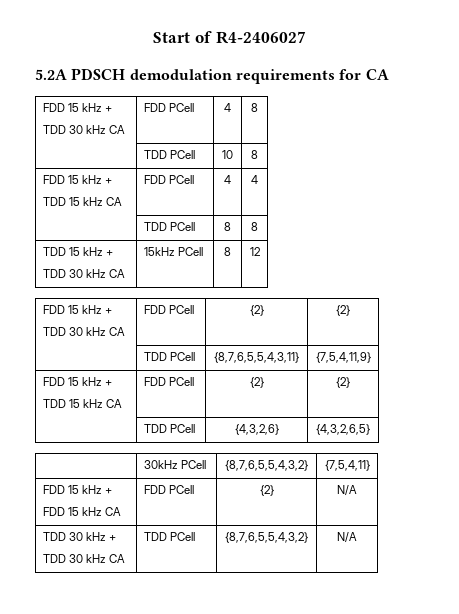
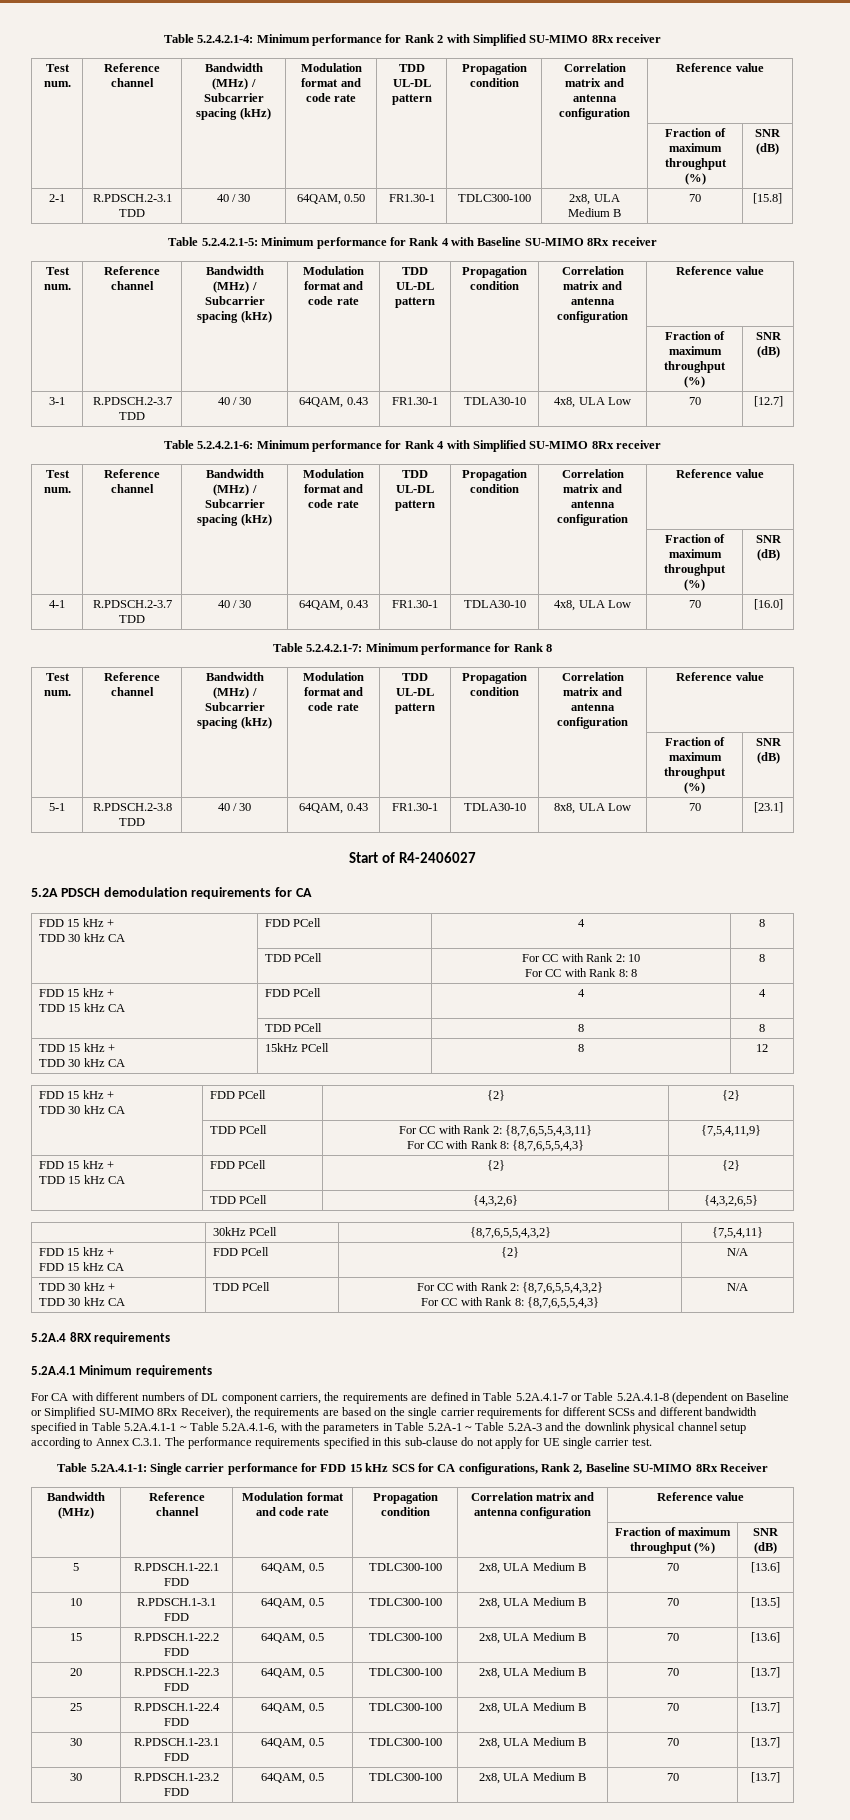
(153, 37) none -> [163,34,662,46] [45,64,70,72] [43,81,71,87] [104,63,160,72] [111,78,154,87] [204,63,263,72] [212,78,256,90] [203,93,264,102] [196,108,271,120] [300,63,362,72] [301,78,361,87] [305,93,357,102] [398,64,425,72] [392,79,431,87] [391,94,432,105] [461,63,527,75] [469,78,519,87] [563,63,626,72] [565,78,624,87] [573,94,617,102] [559,108,630,120] [676,63,764,72] [665,128,726,137] [669,143,722,152] [664,158,727,170] [684,173,706,185] [755,129,781,137] [756,143,779,155] [49,194,65,202] [92,194,172,202] [119,209,145,217] [216,194,251,202] [296,194,366,205] [388,194,435,202] [457,194,531,202] [569,194,620,205] [567,208,622,217] [689,194,701,202] [753,193,782,204] [168,237,657,249] [45,267,70,275] [43,284,71,290] [104,266,160,275] [111,281,154,290] [205,266,264,275] [213,281,257,293] [204,296,265,305] [197,311,272,323] [303,266,364,275] [303,281,364,290] [308,296,359,305] [402,267,428,275] [396,282,434,290] [395,297,435,308] [462,266,527,278] [470,281,519,290] [561,266,624,275] [563,281,622,290] [571,297,615,305] [557,311,628,323] [676,266,764,275] [664,331,726,340] [668,346,722,355] [664,361,726,373] [684,376,705,388] [755,332,782,340] [756,346,780,358] [49,397,65,405] [92,397,172,405] [119,412,145,420] [217,397,252,405] [299,397,368,408] [392,397,438,405] [463,397,526,405] [554,397,631,408] [688,397,701,405] [753,396,783,407] [163,440,662,452] [45,470,70,478] [43,487,71,493] [104,469,160,478] [111,484,154,493] [205,469,264,478] [213,484,257,496] [204,499,265,508] [197,514,272,526] [303,469,364,478] [303,484,364,493] [308,499,359,508] [402,470,428,478] [396,485,434,493] [395,500,435,511] [462,469,527,481] [470,484,519,493] [561,469,624,478] [563,484,622,493] [571,500,615,508] [557,514,628,526] [676,469,764,478] [664,534,726,543] [668,549,722,558] [664,564,726,576] [684,579,705,591] [755,535,782,543] [756,549,780,561] [49,600,65,608] [92,600,172,608] [119,615,145,623] [217,600,252,608] [299,600,368,611] [392,600,438,608] [463,600,526,608] [554,600,631,611] [688,600,701,608] [753,599,783,610] [272,643,553,655] [45,673,70,681] [43,690,71,696] [104,672,160,681] [111,687,154,696] [205,672,264,681] [213,687,257,699] [204,702,265,711] [197,717,272,729] [303,672,364,681] [303,687,364,696] [308,702,359,711] [402,673,428,681] [396,688,434,696] [395,703,435,714] [462,672,527,684] [470,687,519,696] [561,672,624,681] [563,687,622,696] [571,703,615,711] [557,717,628,729] [676,672,764,681] [664,737,726,746] [668,752,722,761] [664,767,726,779] [684,782,705,794] [755,738,782,746] [756,752,780,764] [49,803,65,811] [92,803,172,811] [119,818,145,826] [217,803,252,811] [299,803,368,814] [392,803,438,811] [463,803,526,811] [554,803,631,814] [688,803,701,811] [753,802,783,813] Table 5.2.4.2.1-4: Minimum performance for Rank 2 with Simplified SU-MIMO 8Rx receiver // Test num. | Reference channel | Bandwidth (MHz) / Subcarrier spacing (kHz) | Modulation format and code rate | TDD UL-DL pattern | Propagation condition | Correlation matrix and antenna configuration | Reference value // | | | | | | | Fraction of maximum throughput (%) | SNR (dB) // 2-1 | R.PDSCH.2-3.1 TDD | 40 / 30 | 64QAM, 0.50 | FR1.30-1 | TDLC300-100 | 2x8, ULA Medium B | 70 | [15.8] // Table 5.2.4.2.1-5: Minimum performance for Rank 4 with Baseline SU-MIMO 8Rx receiver // Test num. | Reference channel | Bandwidth (MHz) / Subcarrier spacing (kHz) | Modulation format and code rate | TDD UL-DL pattern | Propagation condition | Correlation matrix and antenna configuration | Reference value // | | | | | | | Fraction of maximum throughput (%) | SNR (dB) // 3-1 | R.PDSCH.2-3.7 TDD | 40 / 30 | 64QAM, 0.43 | FR1.30-1 | TDLA30-10 | 4x8, ULA Low | 70 | [12.7] // Table 5.2.4.2.1-6: Minimum performance for Rank 4 with Simplified SU-MIMO 8Rx receiver // Test num. | Reference channel | Bandwidth (MHz) / Subcarrier spacing (kHz) | Modulation format and code rate | TDD UL-DL pattern | Propagation condition | Correlation matrix and antenna configuration | Reference value // | | | | | | | Fraction of maximum throughput (%) | SNR (dB) // 4-1 | R.PDSCH.2-3.7 TDD | 40 / 30 | 64QAM, 0.43 | FR1.30-1 | TDLA30-10 | 4x8, ULA Low | 70 | [16.0] // Table 5.2.4.2.1-7: Minimum performance for Rank 8 // Test num. | Reference channel | Bandwidth (MHz) / Subcarrier spacing (kHz) | Modulation format and code rate | TDD UL-DL pattern | Propagation condition | Correlation matrix and antenna configuration | Reference value // | | | | | | | Fraction of maximum throughput (%) | SNR (dB) // 5-1 | R.PDSCH.2-3.8 TDD | 40 / 30 | 64QAM, 0.43 | FR1.30-1 | TDLA30-10 | 8x8, ULA Low | 70 | [23.1] //
[222,150,233,159] 10 -> [522,953,640,962] [525,968,637,977] For CC with Rank 2: 10 // For CC with Rank 8: 8
[214,352,299,363] {8,7,6,5,5,4,3,11} -> [399,1125,592,1137] [406,1140,585,1152] For CC with Rank 2: {8,7,6,5,5,4,3,11} // For CC with Rank 8: {8,7,6,5,5,4,3}
[225,532,308,543] [337,532,357,543] {8,7,6,5,5,4,3,2} | N/A -> [416,1282,604,1294] [421,1297,599,1309] [727,1283,748,1291] [31,1332,171,1344] [31,1365,212,1377] [31,1392,789,1404] [31,1407,758,1419] [31,1422,746,1434] [31,1437,652,1449] [57,1463,768,1475] [47,1492,105,1501] [58,1507,94,1519] [148,1492,205,1501] [155,1507,199,1516] [242,1492,344,1501] [255,1507,330,1516] [372,1492,438,1504] [380,1507,430,1516] [470,1492,595,1501] [473,1507,592,1519] [656,1492,745,1501] [615,1527,731,1536] [629,1542,716,1554] [753,1528,779,1536] [754,1542,777,1554] [73,1563,79,1571] [134,1563,219,1571] [164,1578,189,1586] [261,1563,324,1574] [368,1563,442,1571] [478,1562,587,1574] [666,1563,679,1571] [751,1562,780,1573] [70,1598,82,1606] [137,1598,216,1606] [164,1613,189,1621] [261,1598,324,1609] [368,1598,442,1606] [478,1597,587,1609] [666,1598,679,1606] [751,1597,780,1608] [70,1633,82,1641] [134,1633,219,1641] [164,1648,189,1656] [261,1633,324,1644] [368,1633,442,1641] [478,1632,587,1644] [666,1633,679,1641] [751,1632,780,1643] [70,1668,82,1676] [134,1668,219,1676] [164,1683,189,1691] [261,1668,324,1679] [368,1668,442,1676] [478,1667,587,1679] [666,1668,679,1676] [751,1667,780,1678] [70,1703,82,1711] [134,1703,220,1711] [164,1718,189,1726] [261,1703,324,1714] [368,1703,442,1711] [478,1702,587,1714] [666,1703,679,1711] [751,1702,780,1713] [70,1738,82,1746] [134,1738,219,1746] [164,1753,189,1761] [261,1738,324,1749] [368,1738,442,1746] [478,1737,587,1749] [666,1738,679,1746] [751,1737,780,1748] [70,1773,82,1781] [134,1773,219,1781] [164,1788,189,1796] [261,1773,324,1784] [368,1773,442,1781] [478,1772,587,1784] [666,1773,679,1781] [751,1772,780,1783] For CC with Rank 2: {8,7,6,5,5,4,3,2} // For CC with Rank 8: {8,7,6,5,5,4,3} | N/A // 5.2A.4 8RX requirements // 5.2A.4.1 Minimum requirements // For CA with different numbers of DL component carriers, the requirements are defined in Table 5.2A.4.1-7 or Table 5.2A.4.1-8 (dependent on Baseline or Simplified SU-MIMO 8Rx Receiver), the requirements are based on the single carrier requirements for different SCSs and different bandwidth specified in Table 5.2A.4.1-1 ~ Table 5.2A.4.1-6, with the parameters in Table 5.2A-1 ~ Table 5.2A-3 and the downlink physical channel setup according to Annex C.3.1. The performance requirements specified in this sub-clause do not apply for UE single carrier test. // Table 5.2A.4.1-1: Single carrier performance for FDD 15 kHz SCS for CA configurations, Rank 2, Baseline SU-MIMO 8Rx Receiver // Bandwidth (MHz) | Reference channel | Modulation format and code rate | Propagation condition | Correlation matrix and antenna configuration | Reference value // | | | | | Fraction of maximum throughput (%) | SNR (dB) // 5 | R.PDSCH.1-22.1 FDD | 64QAM, 0.5 | TDLC300-100 | 2x8, ULA Medium B | 70 | [13.6] // 10 | R.PDSCH.1-3.1 FDD | 64QAM, 0.5 | TDLC300-100 | 2x8, ULA Medium B | 70 | [13.5] // 15 | R.PDSCH.1-22.2 FDD | 64QAM, 0.5 | TDLC300-100 | 2x8, ULA Medium B | 70 | [13.6] // 20 | R.PDSCH.1-22.3 FDD | 64QAM, 0.5 | TDLC300-100 | 2x8, ULA Medium B | 70 | [13.7] // 25 | R.PDSCH.1-22.4 FDD | 64QAM, 0.5 | TDLC300-100 | 2x8, ULA Medium B | 70 | [13.7] // 30 | R.PDSCH.1-23.1 FDD | 64QAM, 0.5 | TDLC300-100 | 2x8, ULA Medium B | 70 | [13.7] // 30 | R.PDSCH.1-23.2 FDD | 64QAM, 0.5 | TDLC300-100 | 2x8, ULA Medium B | 70 | [13.7]

